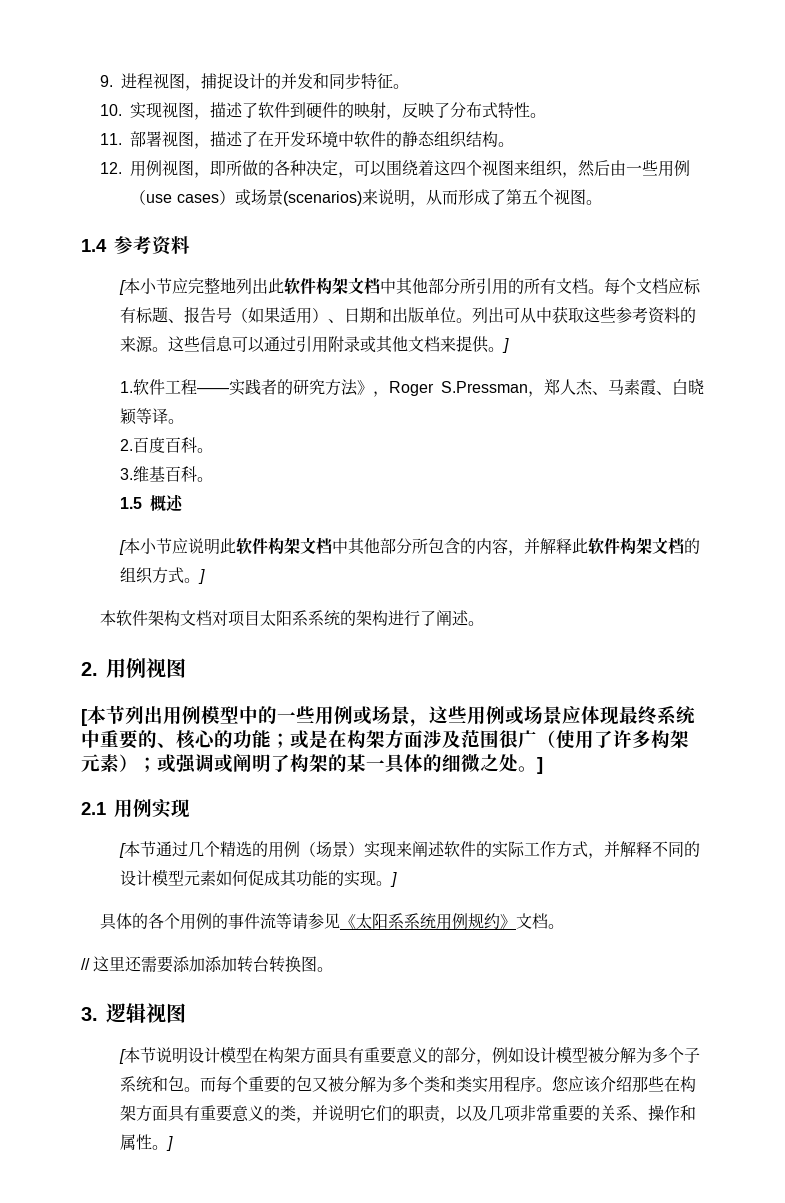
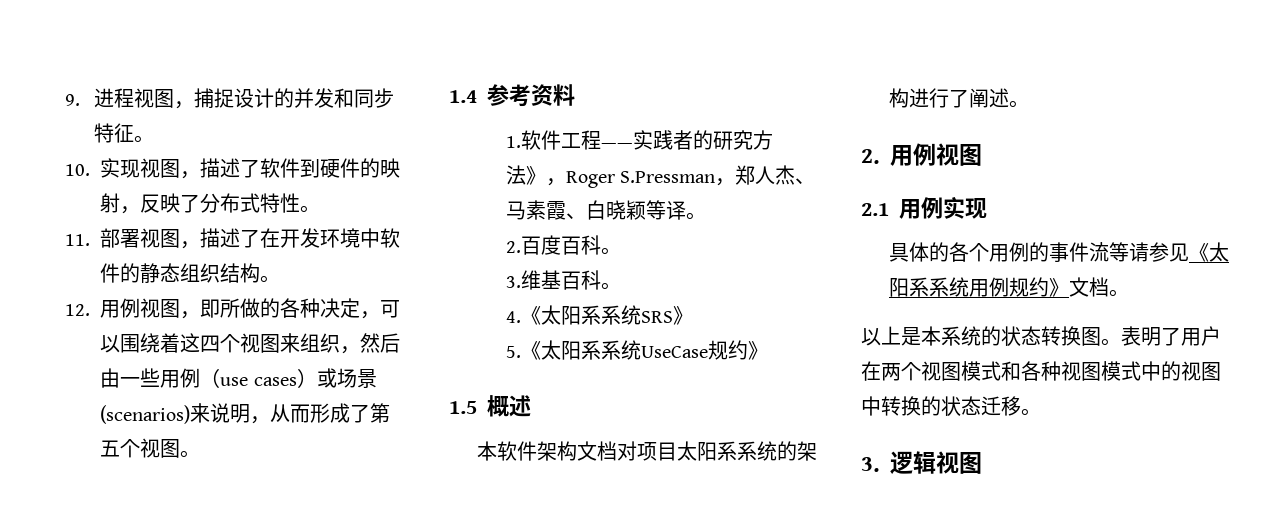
[118,277,701,295] [119,306,696,324] [119,335,509,353] // [本小节应完整地列出此软件构架文档中其他部分所引用的所有文档。每个文档应标有标题、报告号（如果适用）、日期和出版单位。列出可从中获取这些参考资料的来源。这些信息可以通过引用附录或其他文档来提供。] -> (575, 95) none
[119,494,183,512] [118,537,700,556] [119,567,205,584] 1.5概述 // [本小节应说明此软件构架文档中其他部分所包含的内容，并解释此软件构架文档的组织方式。] -> [505,305,693,325] [505,340,768,360] [449,395,531,417] 4.《太阳系系统SRS》 // 5.《太阳系系统UseCase规约》 // 1.5概述
[81,705,696,727] [81,729,689,749] [81,753,543,774] [81,799,190,818] [118,841,700,859] [119,869,397,887] [本节列出用例模型中的一些用例或场景，这些用例或场景应体现最终系统中重要的、核心的功能；或是在构架方面涉及范围很广（使用了许多构架元素）；或强调或阐明了构架的某一具体的细微之处。] // 2.1用例实现 // [本节通过几个精选的用例（场景）实现来阐述软件的实际工作方式，并解释不同的设计模型元素如何促成其功能的实现。] -> [861,196,987,219] 2.1用例实现
[81,956,334,973] [81,1003,186,1023] [118,1046,700,1065] [119,1076,696,1093] [119,1105,696,1123] [119,1134,173,1151] // 这里还需要添加添加转台转换图。 // 3.逻辑视图 // [本节说明设计模型在构架方面具有重要意义的部分，例如设计模型被分解为多个子系统和包。而每个重要的包又被分解为多个类和类实用程序。您应该介绍那些在构架方面具有重要意义的类，并说明它们的职责，以及几项非常重要的关系、操作和属性。] -> [861,326,1221,346] [861,361,1221,381] [861,396,1041,416] [861,451,982,474] 以上是本系统的状态转换图。表明了用户在两个视图模式和各种视图模式中的视图中转换的状态迁移。 // 3.逻辑视图

